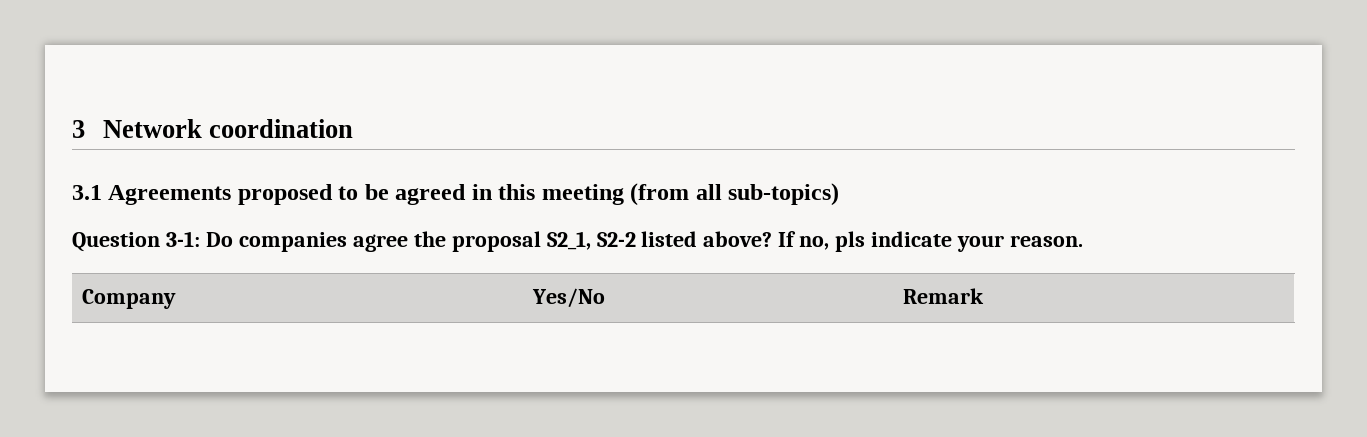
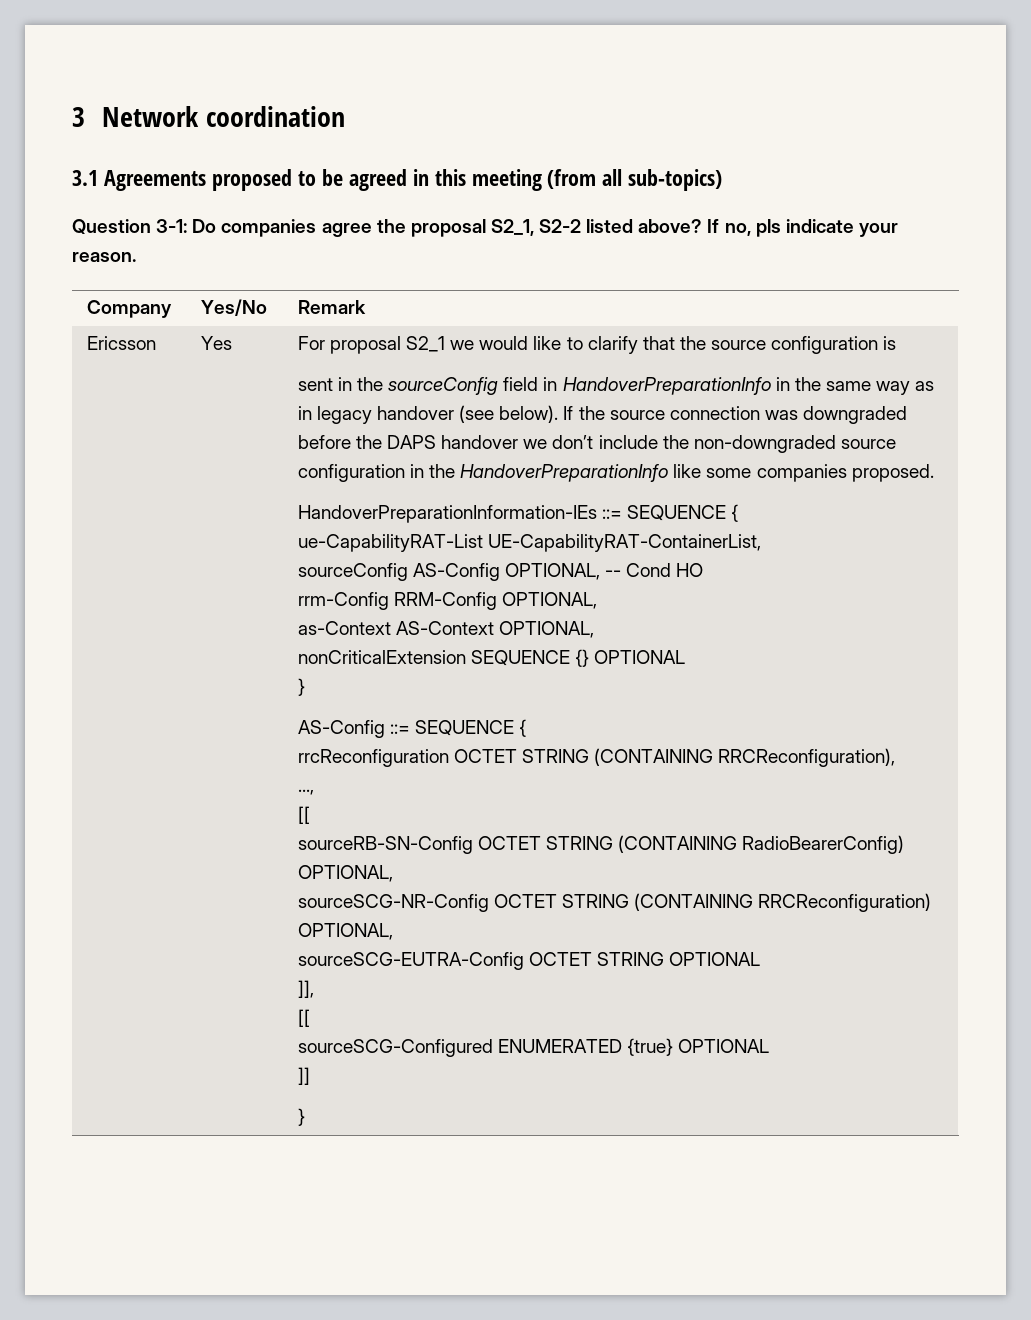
(985, 296) none -> [86,336,156,350] [200,336,232,350] [297,336,897,354] [297,377,935,395] [297,405,908,424] [297,435,897,453] [297,464,934,482] [297,504,739,523] [297,534,761,552] [297,563,704,581] [297,592,598,610] [297,621,595,638] [297,649,686,667] [297,678,305,696] [297,719,527,738] [297,748,896,767] [297,789,314,795] [297,806,310,824] [297,835,905,854] [297,865,393,882] [297,893,932,912] [297,923,393,940] [297,952,761,970] [297,980,314,998] [297,1009,310,1027] [297,1038,770,1057] [297,1067,310,1085] [297,1108,305,1126] // Ericsson | Yes | For proposal S2_1 we would like to clarify that the source configuration is // sent in the sourceConfig field in HandoverPreparationInfo in the same way as in legacy handover (see below). If the source connection was downgraded before the DAPS handover we don’t include the non-downgraded source configuration in the HandoverPreparationInfo like some companies proposed. // HandoverPreparationInformation-IEs ::= SEQUENCE { // ue-CapabilityRAT-List UE-CapabilityRAT-ContainerList, // sourceConfig AS-Config OPTIONAL, -- Cond HO // rrm-Config RRM-Config OPTIONAL, // as-Context AS-Context OPTIONAL, // nonCriticalExtension SEQUENCE {} OPTIONAL // } // AS-Config ::= SEQUENCE { // rrcReconfiguration OCTET STRING (CONTAINING RRCReconfiguration), // ..., // [[ // sourceRB-SN-Config OCTET STRING (CONTAINING RadioBearerConfig) OPTIONAL, // sourceSCG-NR-Config OCTET STRING (CONTAINING RRCReconfiguration) OPTIONAL, // sourceSCG-EUTRA-Config OCTET STRING OPTIONAL // ]], // [[ // sourceSCG-Configured ENUMERATED {true} OPTIONAL // ]] // }

